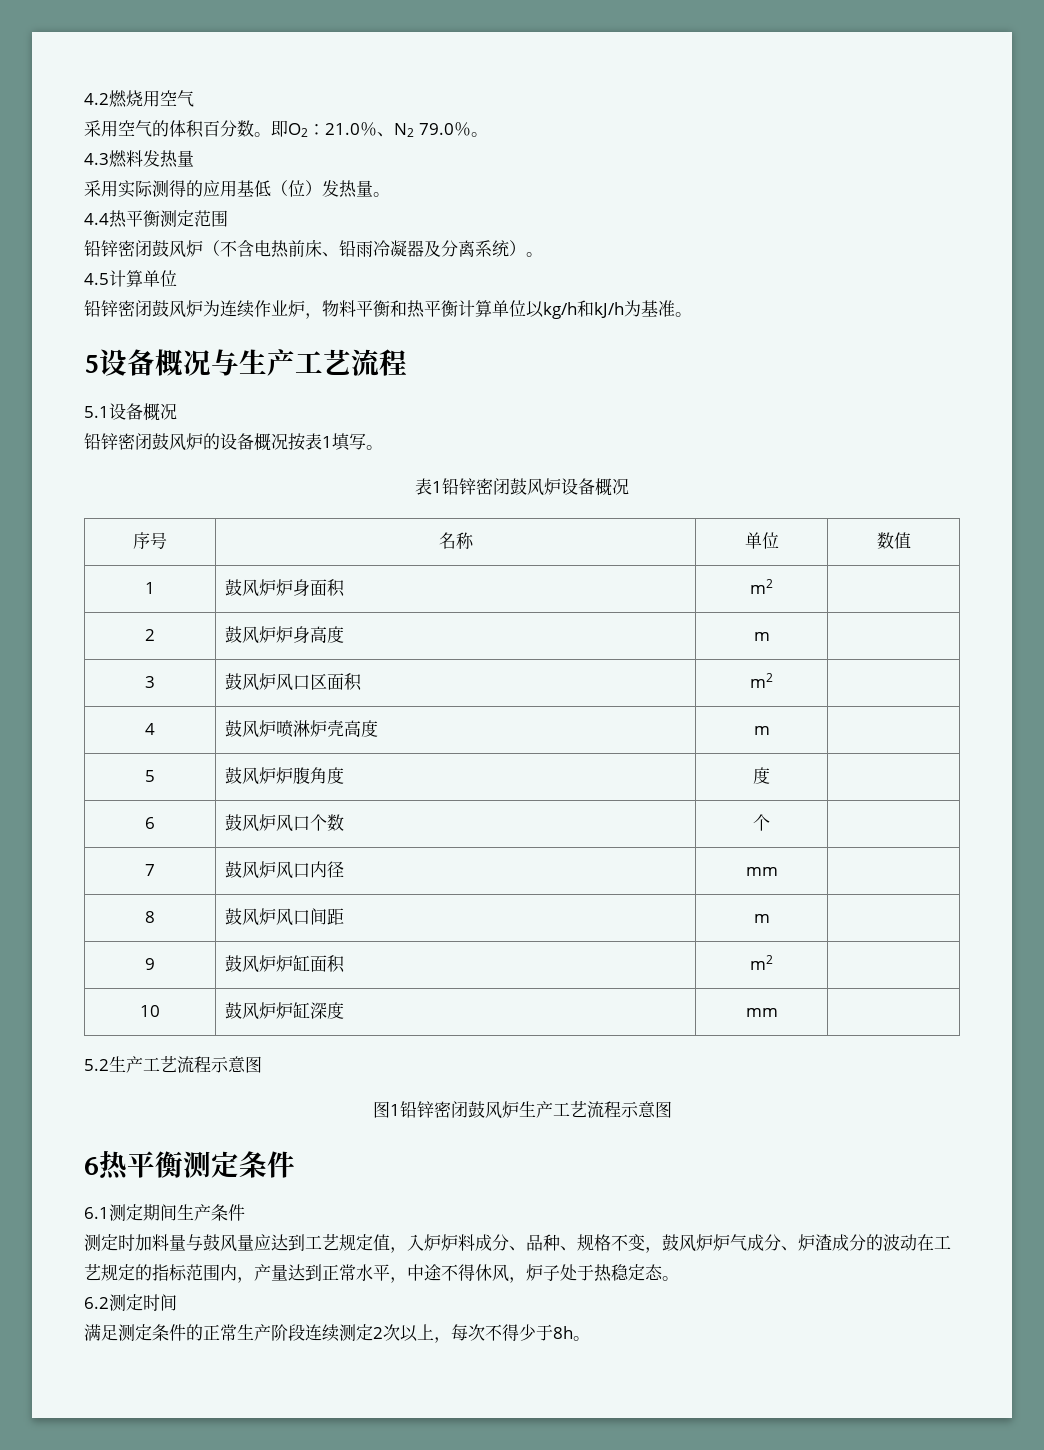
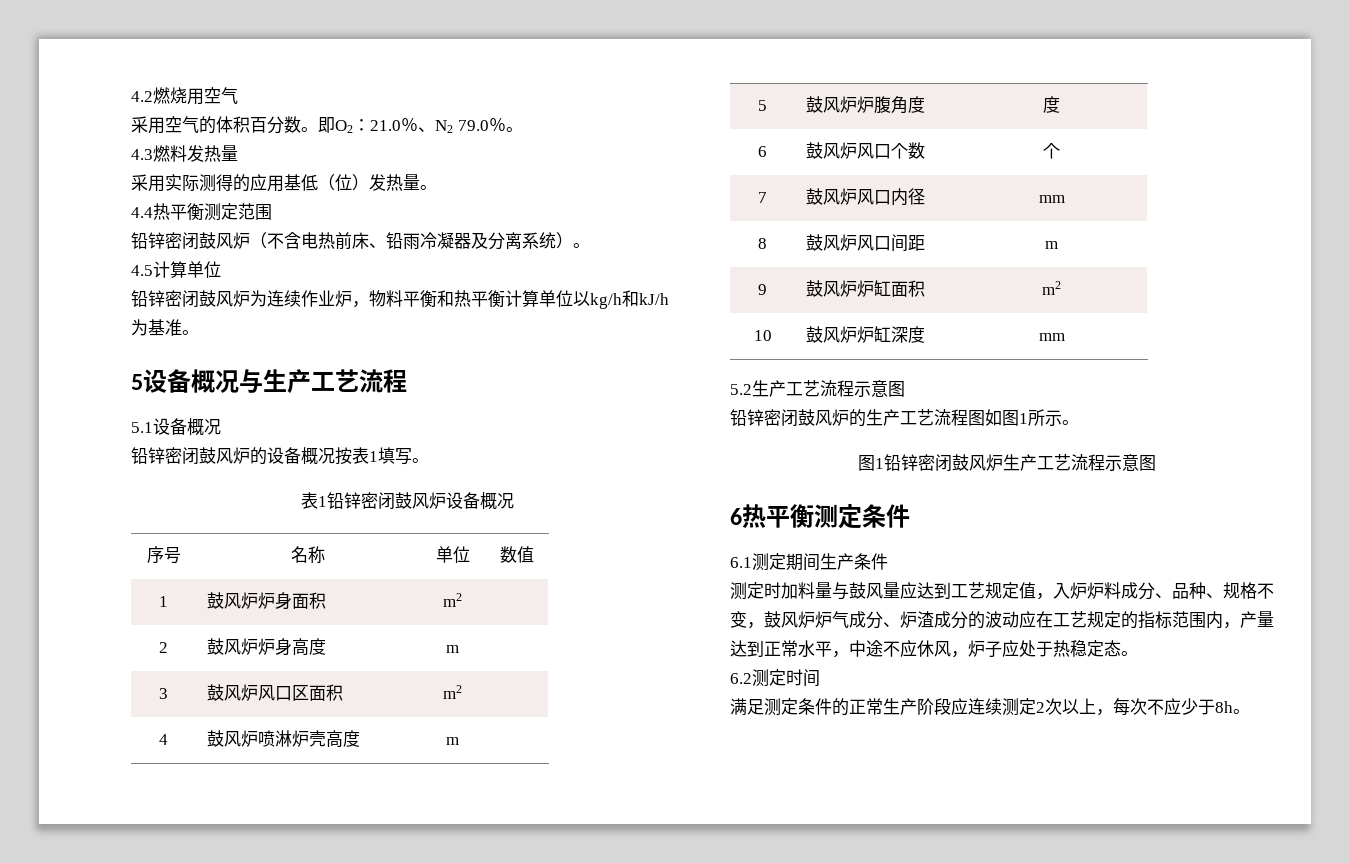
(262, 1064) none -> [730,409,1079,427] // 铅锌密闭鼓风炉的生产工艺流程图如图1所示。
(917, 1242) none -> [1019,611,1036,628] 应
[458,1264,475,1281] 得 -> [900,640,917,657] 应
(560, 1273) none -> [1002,640,1019,657] 应
(305, 1332) none -> [951,698,968,715] 应
[502,1324,519,1341] 得 -> [1164,698,1181,715] 应

